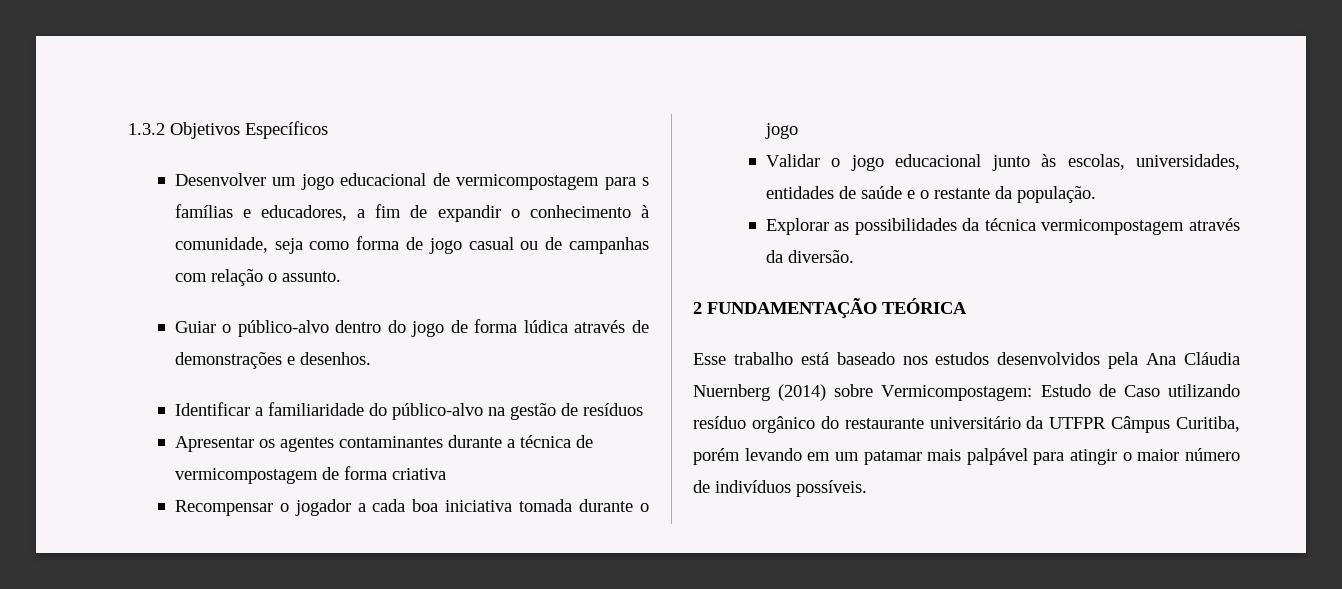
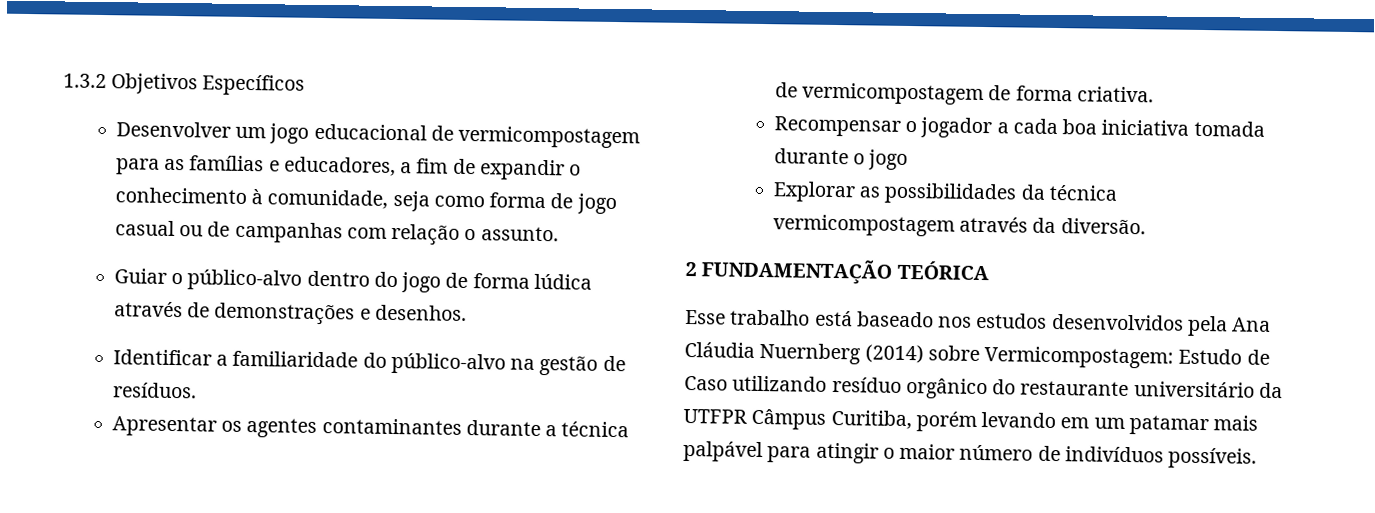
[642,177,649,186] s -> [164,158,186,171] as
[582,403,643,416] resíduos -> [112,382,197,399] resíduos.
[391,468,446,480] criativa -> [1076,86,1154,103] criativa.
[765,154,1240,171] [765,186,1096,203] // Validar o jogo educacional junto às escolas, universidades, entidades de saúde e o restante da população. -> (909, 159) none

